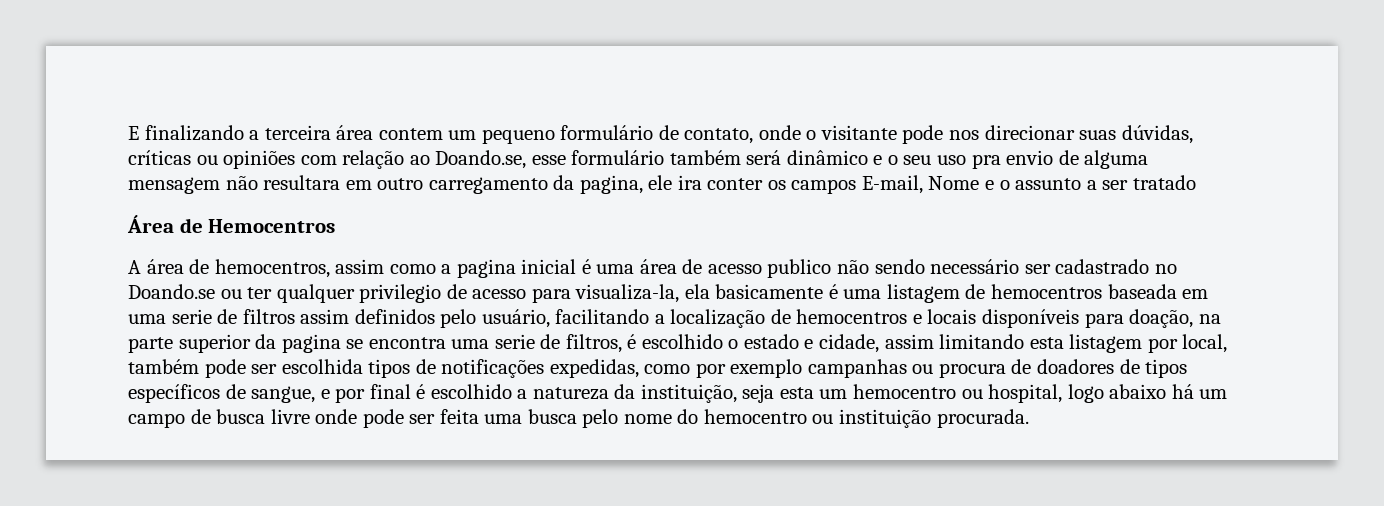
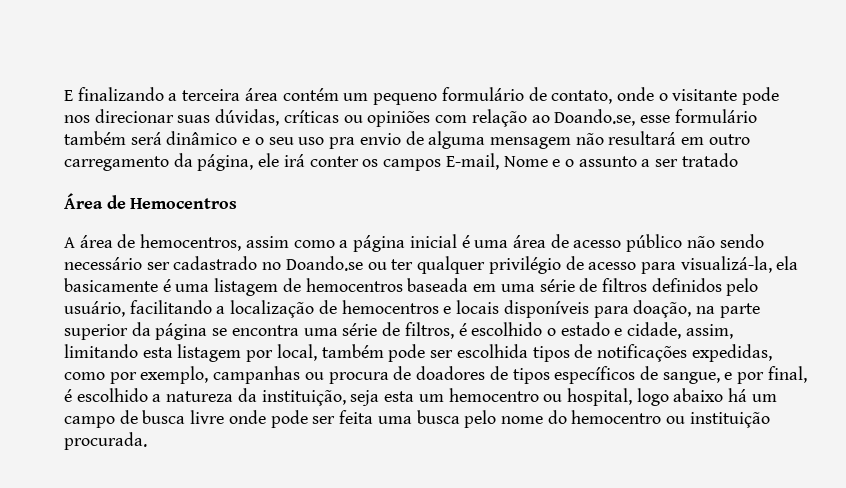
[378,128,443,140] contem -> [282,88,339,101] contém
[263,175,341,190] resultara -> [608,131,677,145] resultará
[579,175,702,194] pagina, ele ira -> [197,153,305,171] página, ele irá
[456,259,516,278] pagina -> [353,235,406,252] página
[767,259,832,278] publico -> [626,234,683,252] público
[359,284,442,303] privilegio -> [488,256,561,274] privilégio
[575,284,680,303] visualiza-la, -> [680,256,772,273] visualizá-la,
[171,309,212,324] serie -> [539,279,575,292] série
[300,309,350,324] assim -> (647, 285) none
[281,334,341,353] pagina -> [155,323,208,340] página
[494,334,535,349] serie -> [342,323,378,336] série
[884,334,934,349] assim -> [685,324,733,339] assim,
[730,359,803,378] exemplo -> [140,366,209,384] exemplo,
[369,384,411,399] final -> [767,366,807,383] final,

